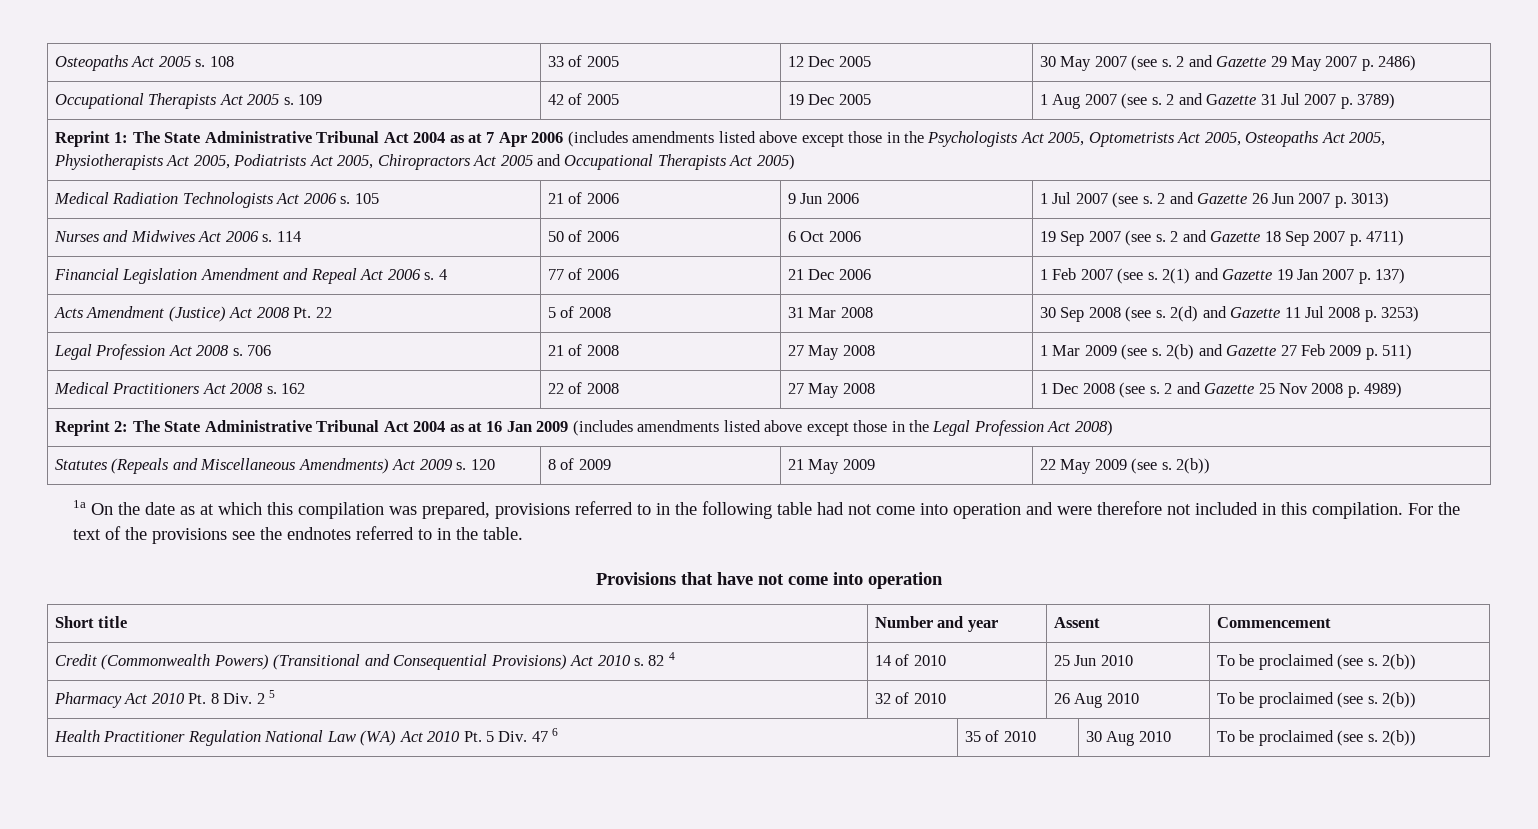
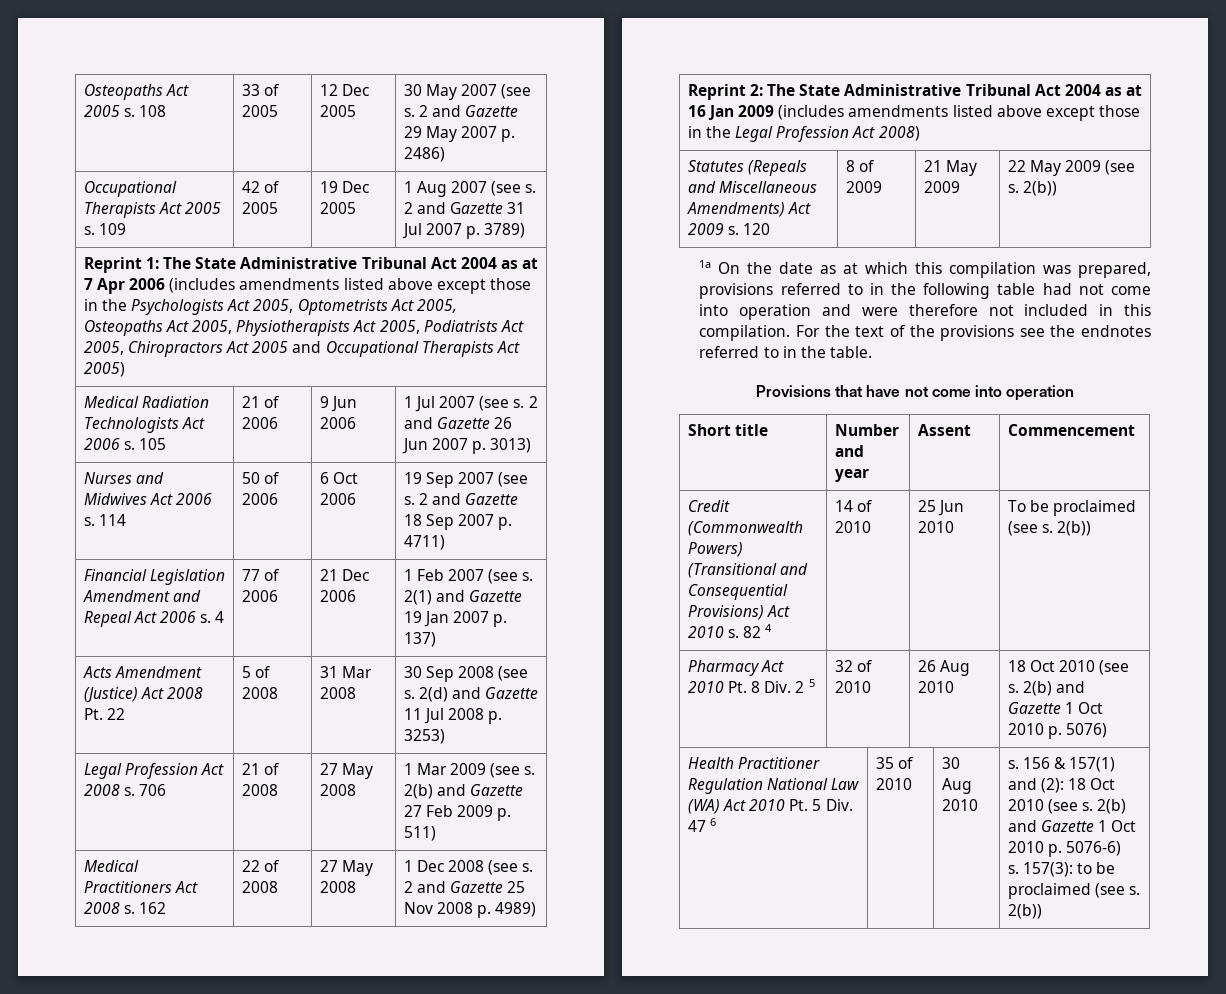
[1216,692,1417,708] To be proclaimed (see s. 2(b)) -> [1007,660,1130,675] [1007,681,1085,696] [1007,702,1103,714] [1007,723,1107,739] 18 Oct 2010 (see s. 2(b) and Gazette 1 Oct 2010 p. 5076)
[1216,731,1235,742] To -> [1007,757,1116,772] [1007,778,1116,793] [1007,799,1127,814] [1007,820,1137,832] [1007,841,1121,857] [1007,862,1092,877] s. 156 & 157(1) and (2): 18 Oct 2010 (see s. 2(b) and Gazette 1 Oct 2010 p. 5076-6) // s. 157(3): to

